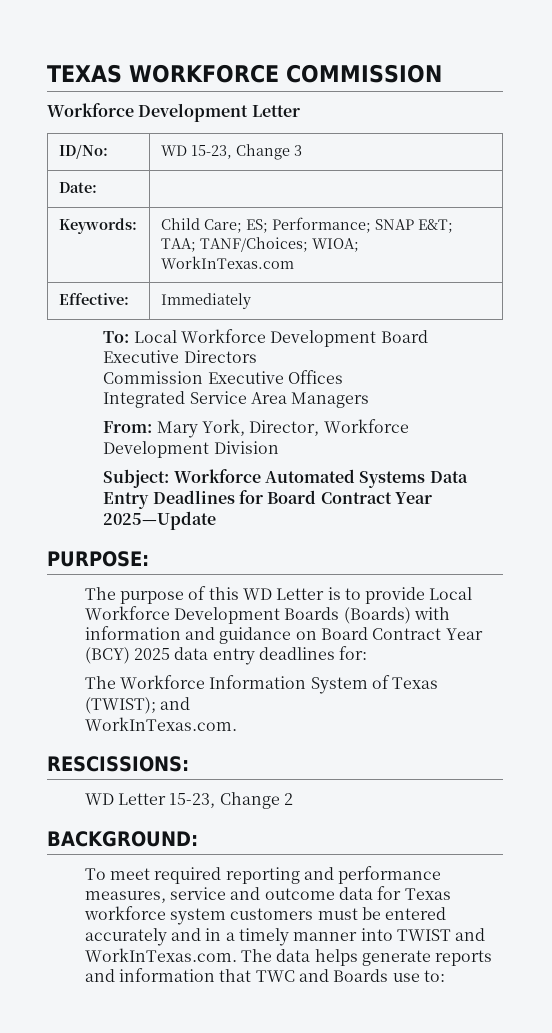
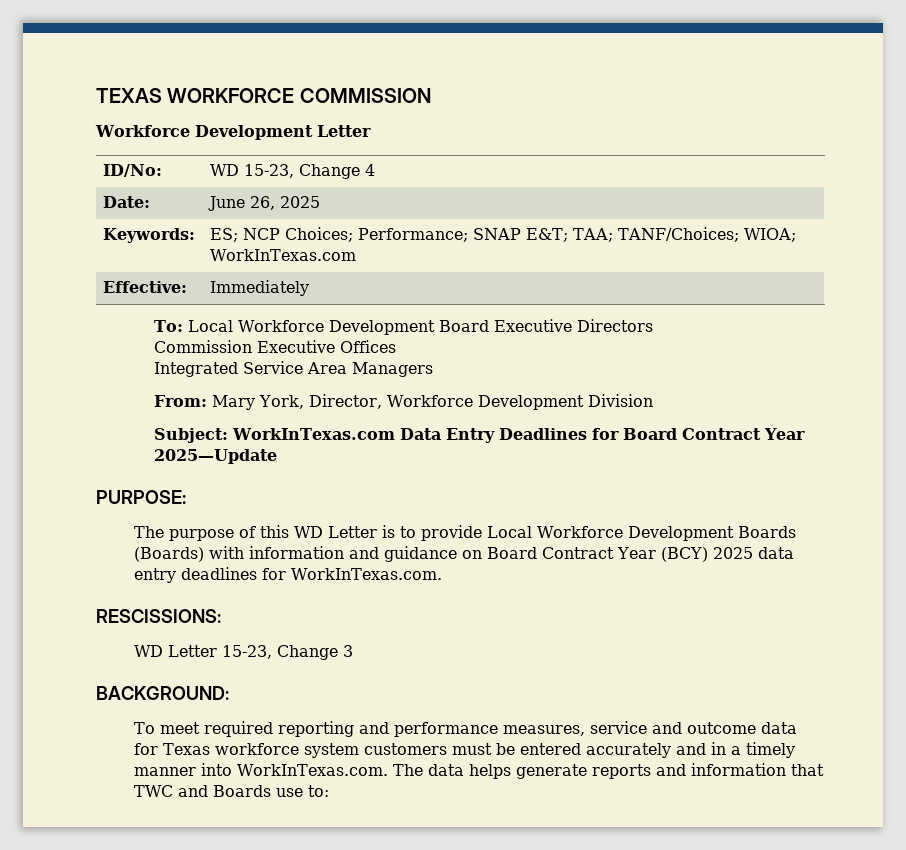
[293,145,302,156] 3 -> [365,164,376,176] 4
[58,218,137,234] [160,218,268,233] // Keywords: | Child Care; ES; -> [208,196,321,211] [103,228,196,243] [210,227,354,242] June 26, 2025 // Keywords: | ES; NCP Choices;
[173,469,426,488] Workforce Automated Systems -> [231,428,395,440] WorkInTexas.com
[339,646,368,660] [84,675,439,694] [84,697,190,714] for: // The Workforce Information System of Texas (TWIST); and // -> [262,568,287,580] for
[283,793,293,805] 2 -> [343,645,354,657] 3
[396,928,486,941] TWIST and -> (233, 769) none

